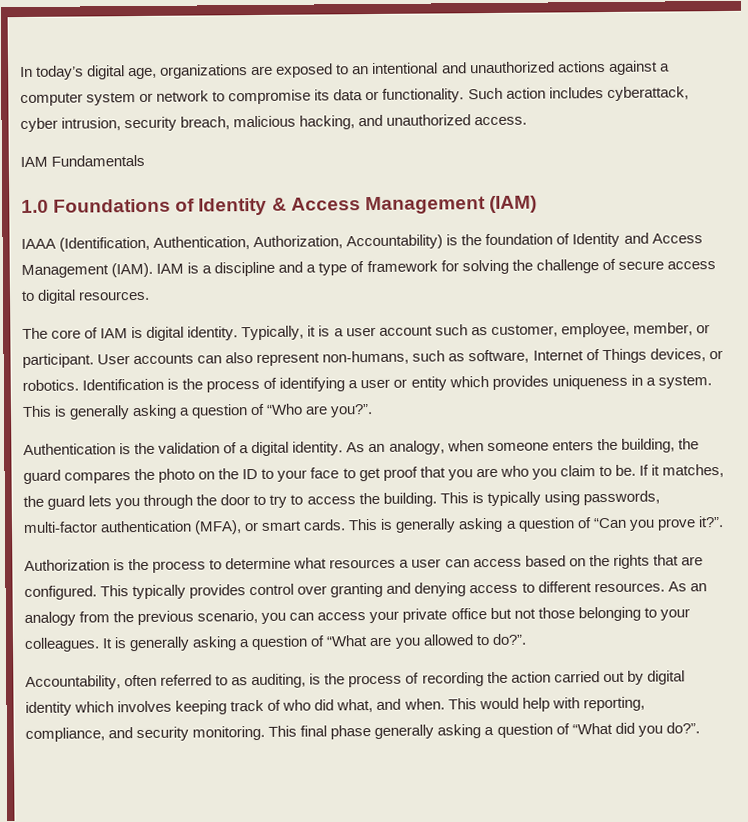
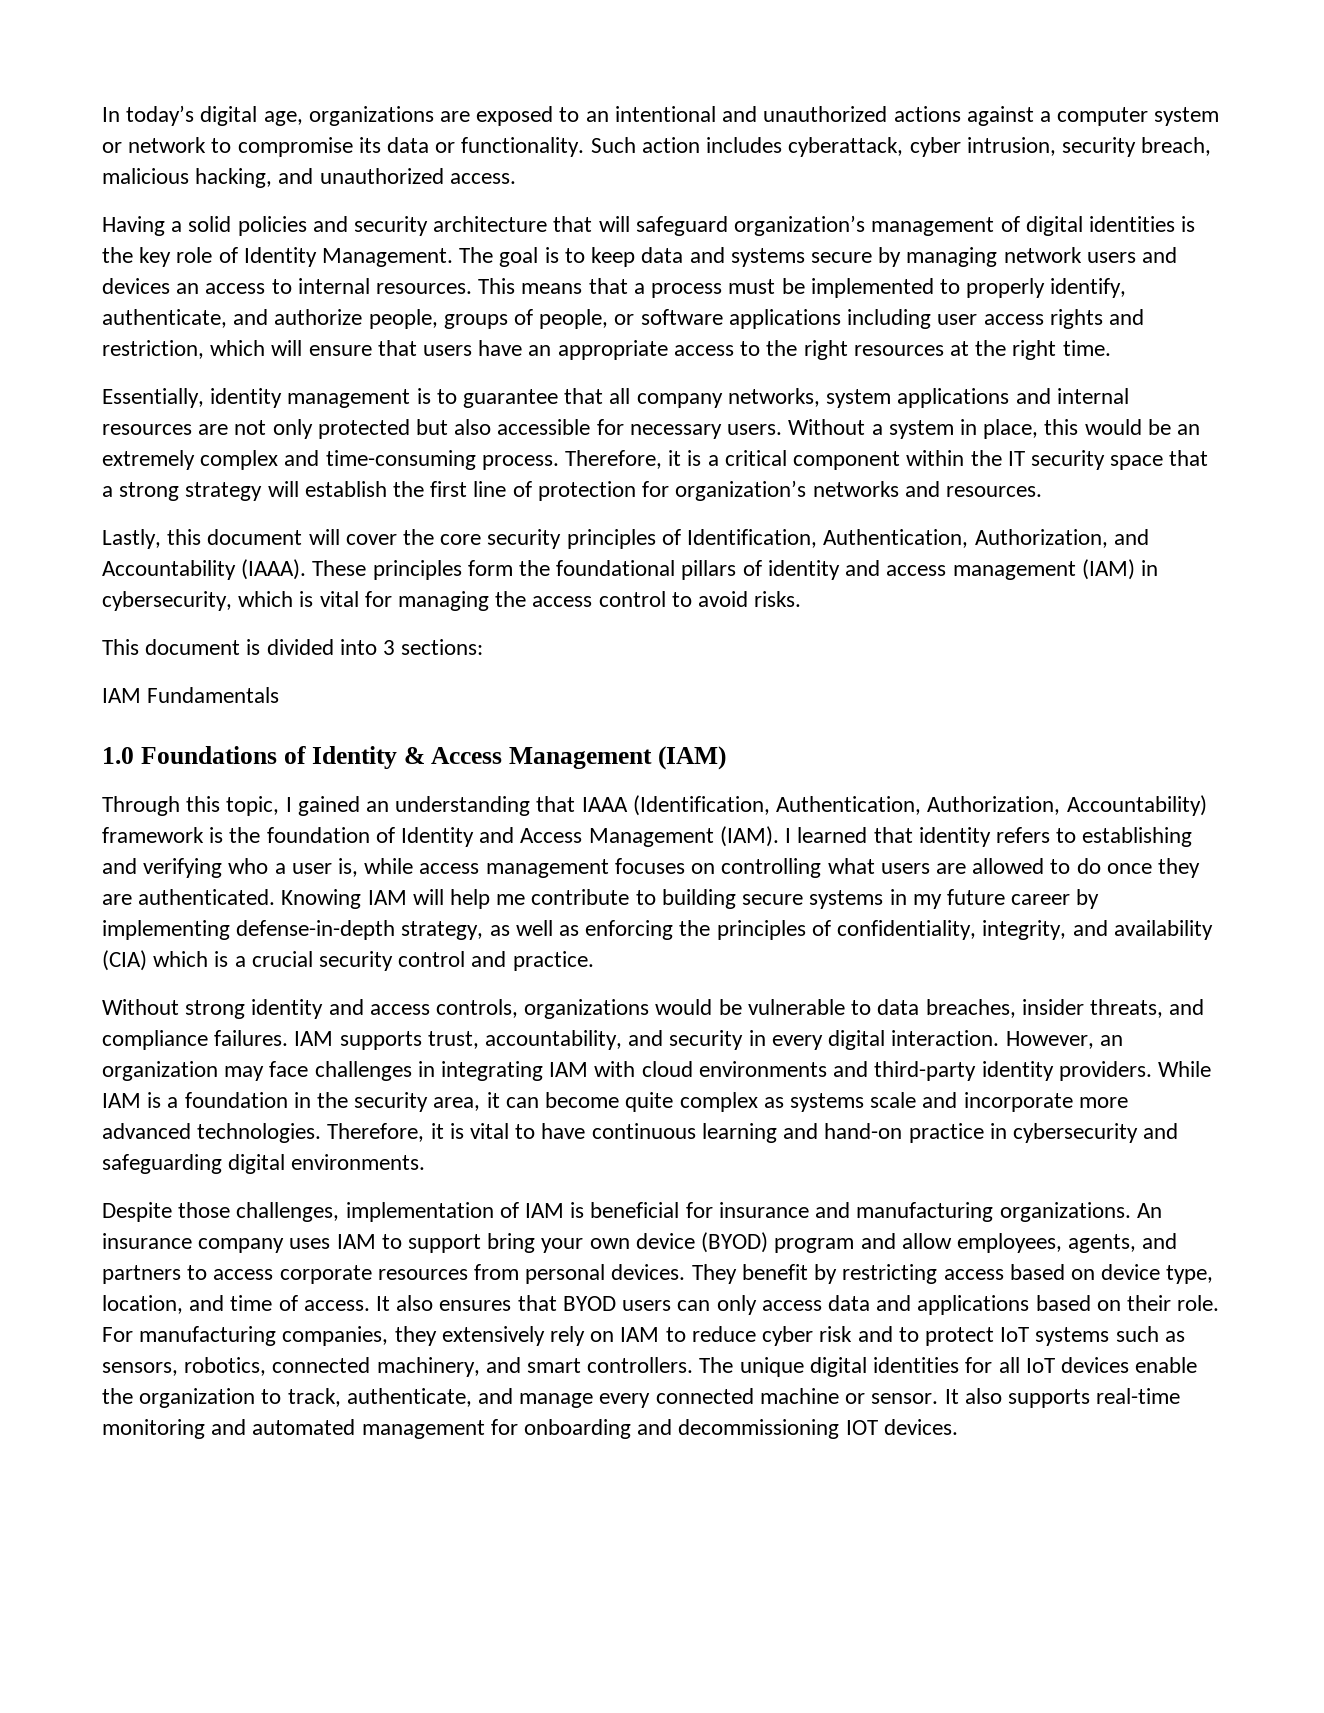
(528, 121) none -> [102,215,1196,236] [102,247,1177,267] [102,278,1127,298] [102,309,1144,329] [102,340,1111,360] [102,388,1129,408] [102,419,1200,439] [102,450,1209,470] [102,480,1042,501] [102,529,1149,549] [102,559,1158,580] [102,591,802,611] [102,639,484,655] // Having a solid policies and security architecture that will safeguard organization’s management of digital identities is the key role of Identity Management. The goal is to keep data and systems secure by managing network users and devices an access to internal resources. This means that a process must be implemented to properly identify, authenticate, and authorize people, groups of people, or software applications including user access rights and restriction, which will ensure that users have an appropriate access to the right resources at the right time. // Essentially, identity management is to guarantee that all company networks, system applications and internal resources are not only protected but also accessible for necessary users. Without a system in place, this would be an extremely complex and time-consuming process. Therefore, it is a critical component within the IT security space that a strong strategy will establish the first line of protection for organization’s networks and resources. // Lastly, this document will cover the core security principles of Identification, Authentication, Authorization, and Accountability (IAAA). These principles form the foundational pillars of identity and access management (IAM) in cybersecurity, which is vital for managing the access control to avoid risks. // This document is divided into 3 sections:
(537, 204) none -> [102,796,576,816] Through this topic, I gained an understanding that
(444, 242) none -> [102,827,204,843] framework
[156,258,716,277] [21,289,151,304] [22,322,710,341] [22,348,723,369] [22,374,712,393] [22,403,374,420] [23,438,699,457] [23,464,725,484] [23,490,660,510] [23,516,724,535] [24,554,703,573] [24,581,707,600] [24,606,690,626] [24,633,527,652] [25,670,685,690] [25,696,645,716] [25,722,700,742] IAM is a discipline and a type of framework for solving the challenge of secure access to digital resources. // The core of IAM is digital identity. Typically, it is a user account such as customer, employee, member, or participant. User accounts can also represent non-humans, such as software, Internet of Things devices, or robotics. Identification is the process of identifying a user or entity which provides uniqueness in a system. This is generally asking a question of “Who are you?”. // Authentication is the validation of a digital identity. As an analogy, when someone enters the building, the guard compares the photo on the ID to your face to get proof that you are who you claim to be. If it matches, the guard lets you through the door to try to access the building. This is typically using passwords, multi-factor authentication (MFA), or smart cards. This is generally asking a question of “Can you prove it?”. // Authorization is the process to determine what resources a user can access based on the rights that are configured. This typically provides control over granting and denying access to different resources. As an analogy from the previous scenario, you can access your private office but not those belonging to your colleagues. It is generally asking a question of “What are you allowed to do?”. // Accountability, often referred to as auditing, is the process of recording the action carried out by digital identity which involves keeping track of who did what, and when. This would help with reporting, compliance, and security monitoring. This final phase generally asking a question of “What did you do?”. -> [785,827,1193,847] [102,858,1200,878] [102,889,1100,909] [102,920,1213,940] [102,950,594,971] [102,999,1205,1019] [102,1030,1123,1050] [102,1061,1211,1081] [102,1092,1128,1112] [102,1123,1179,1143] [102,1154,426,1174] [102,1202,1162,1222] [102,1232,1178,1253] [102,1264,1214,1284] [102,1295,1220,1315] [102,1326,1185,1346] [102,1357,1198,1377] [102,1388,1181,1408] [102,1419,958,1439] I learned that identity refers to establishing and verifying who a user is, while access management focuses on controlling what users are allowed to do once they are authenticated. Knowing IAM will help me contribute to building secure systems in my future career by implementing defense-in-depth strategy, as well as enforcing the principles of confidentiality, integrity, and availability (CIA) which is a crucial security control and practice. // Without strong identity and access controls, organizations would be vulnerable to data breaches, insider threats, and compliance failures. IAM supports trust, accountability, and security in every digital interaction. However, an organization may face challenges in integrating IAM with cloud environments and third-party identity providers. While IAM is a foundation in the security area, it can become quite complex as systems scale and incorporate more advanced technologies. Therefore, it is vital to have continuous learning and hand-on practice in cybersecurity and safeguarding digital environments. // Despite those challenges, implementation of IAM is beneficial for insurance and manufacturing organizations. An insurance company uses IAM to support bring your own device (BYOD) program and allow employees, agents, and partners to access corporate resources from personal devices. They benefit by restricting access based on device type, location, and time of access. It also ensures that BYOD users can only access data and applications based on their role. For manufacturing companies, they extensively rely on IAM to reduce cyber risk and to protect IoT systems such as sensors, robotics, connected machinery, and smart controllers. The unique digital identities for all IoT devices enable the organization to track, authenticate, and manage every connected machine or sensor. It also supports real-time monitoring and automated management for onboarding and decommissioning IOT devices.

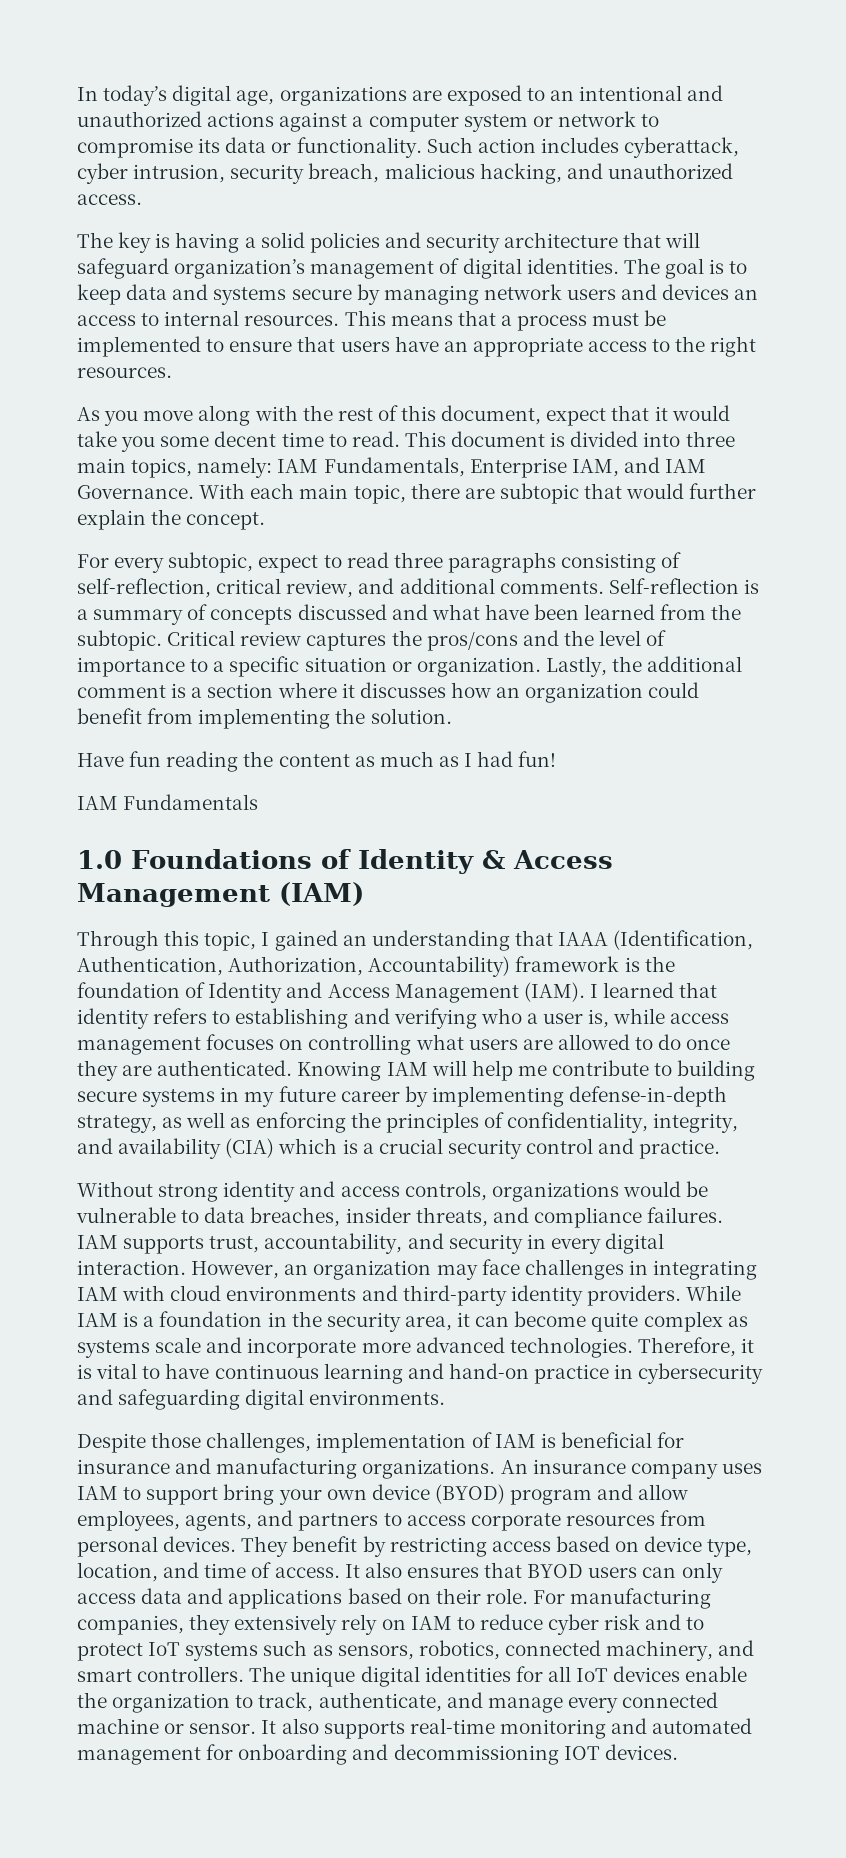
[102,216,165,236] Having -> [77,232,240,253] The key is having
[1088,216,1196,232] [102,247,454,267] identities is the key role of Identity Management. -> [526,258,619,274] identities.
[966,278,1127,298] [102,309,1144,329] [102,340,303,359] properly identify, authenticate, and authorize people, groups of people, or software applications including user access rights and restriction, which will -> (225, 345) none
[853,340,1111,360] [102,388,1129,408] [102,419,1200,439] [102,450,1209,470] [102,480,1042,501] [102,529,1149,549] [102,559,1158,580] [102,591,802,611] resources at the right time. // Essentially, identity management is to guarantee that all company networks, system applications and internal resources are not only protected but also accessible for necessary users. Without a system in place, this would be an extremely complex and time-consuming process. Therefore, it is a critical component within the IT security space that a strong strategy will establish the first line of protection for organization’s networks and resources. // Lastly, this document will cover the core security principles of Identification, Authentication, Authorization, and Accountability (IAAA). These principles form the foundational pillars of identity and access management (IAM) in cybersecurity, which is vital for managing the access control to avoid risks. // -> [77,367,172,378] [77,405,730,426] [77,431,400,452] resources. // As you move along with the rest of this document, expect that it would take you some decent time to read.
[383,639,484,655] 3 sections: -> [685,431,735,447] [77,457,707,478] [77,483,757,504] [77,509,266,530] [77,552,682,573] [77,578,759,598] [77,604,742,625] [77,630,667,651] [77,656,743,677] [77,682,700,703] [77,708,452,729] [77,751,557,772] three main topics, namely: IAM Fundamentals, Enterprise IAM, and IAM Governance. With each main topic, there are subtopic that would further explain the concept. // For every subtopic, expect to read three paragraphs consisting of self-reflection, critical review, and additional comments. Self-reflection is a summary of concepts discussed and what have been learned from the subtopic. Critical review captures the pros/cons and the level of importance to a specific situation or organization. Lastly, the additional comment is a section where it discusses how an organization could benefit from implementing the solution. // Have fun reading the content as much as I had fun!

